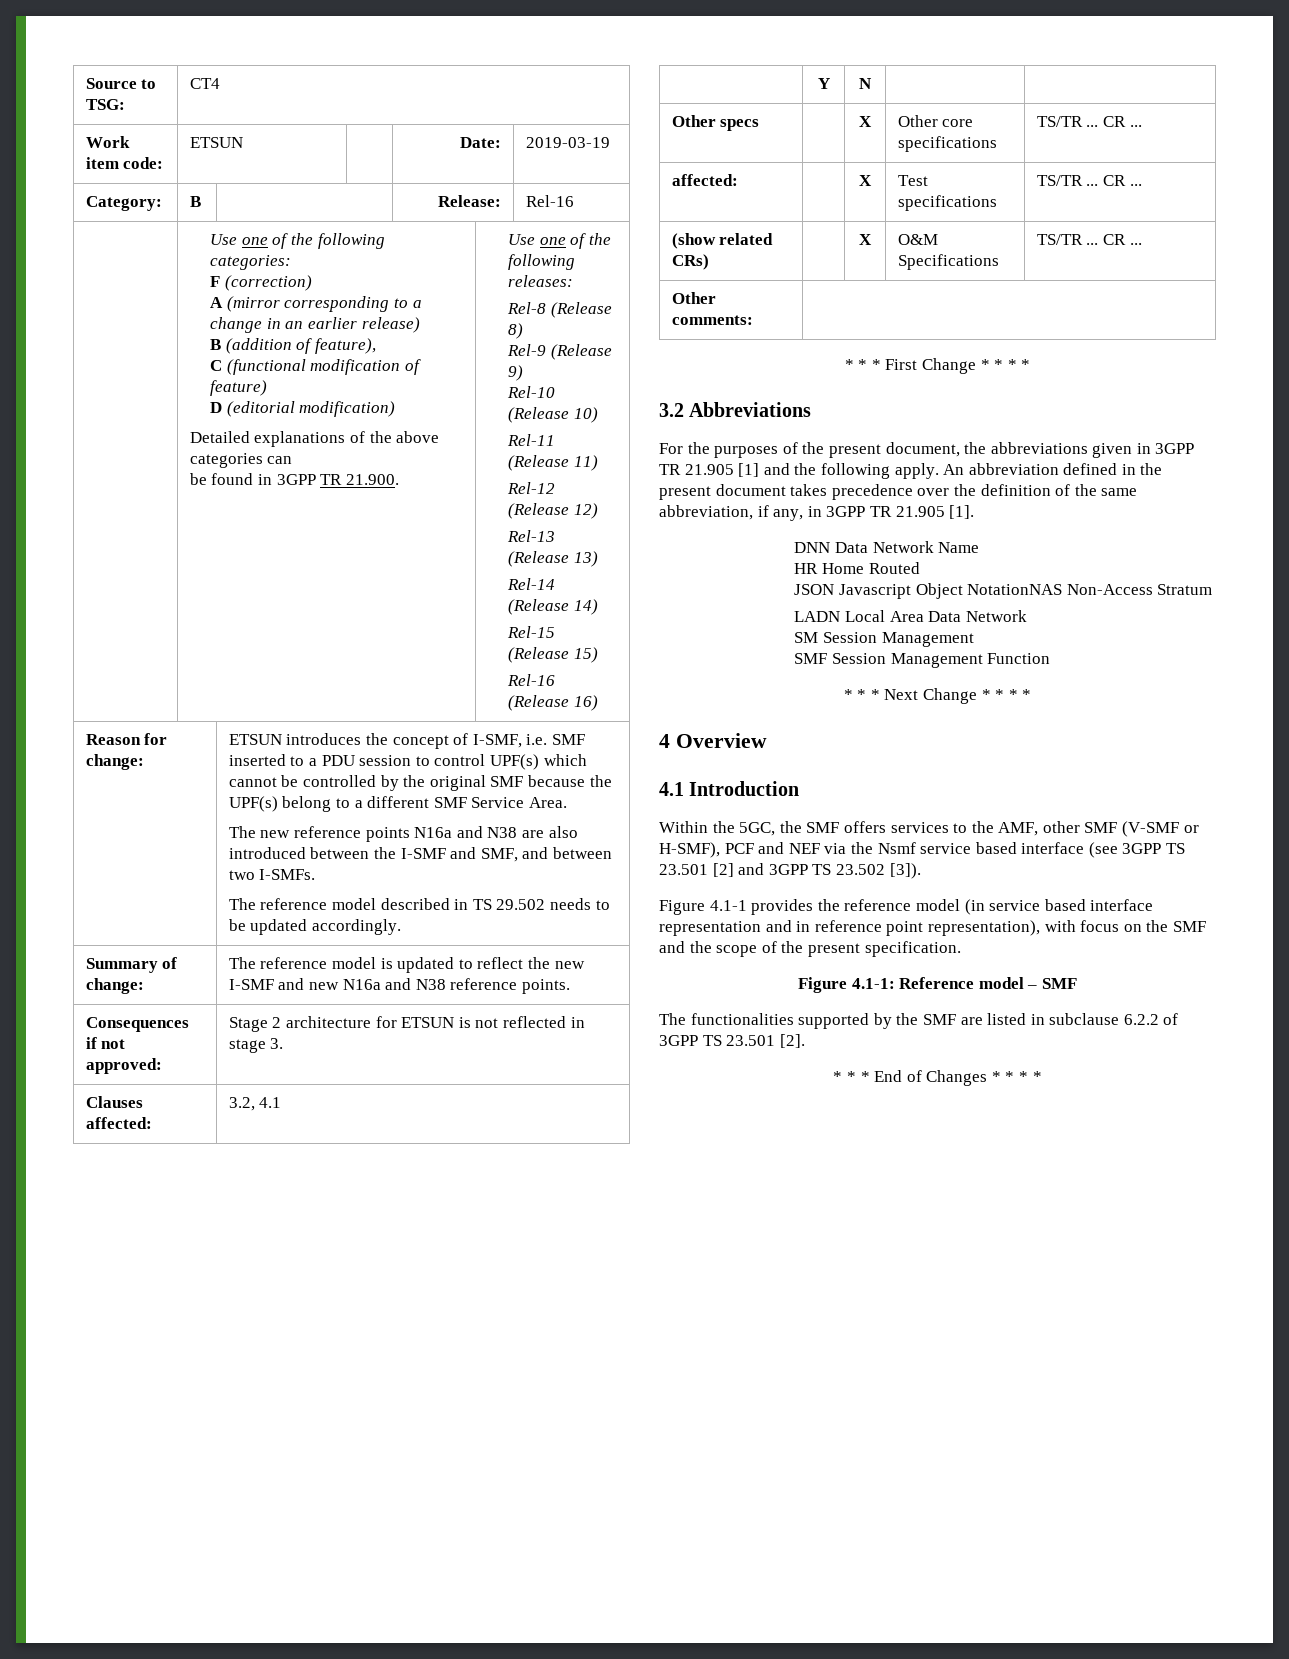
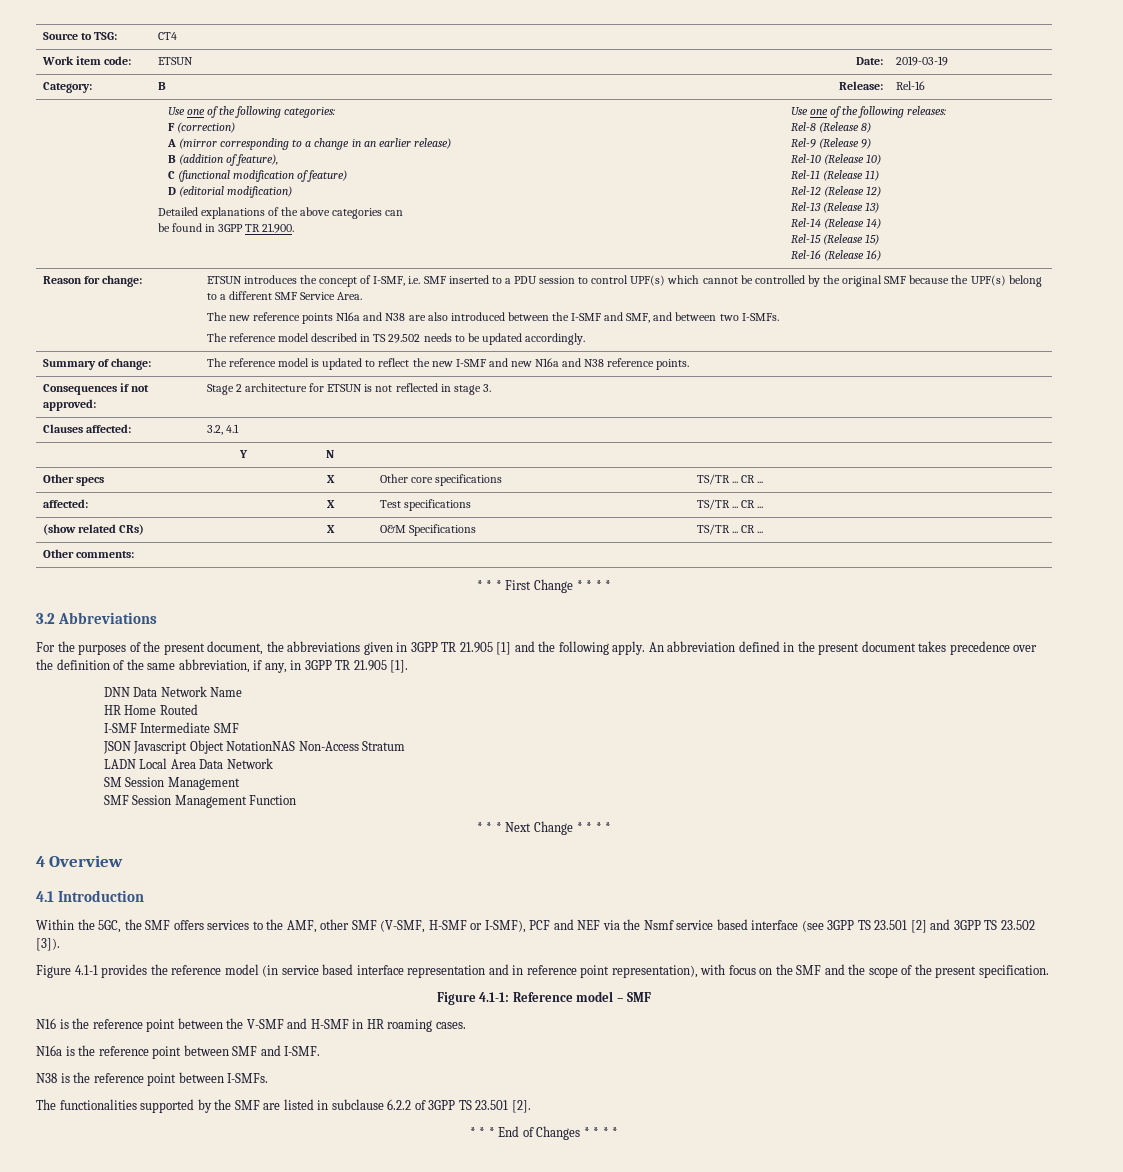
(920, 568) none -> [103,722,239,733] // I-SMF Intermediate SMF
[1122,821,1199,837] [659,842,720,858] (V-SMF or H-SMF), -> [380,920,526,933] (V-SMF, H-SMF or I-SMF),
(1077, 983) none -> [36,1018,466,1032] [36,1045,321,1059] [36,1072,269,1086] // N16 is the reference point between the V-SMF and H-SMF in HR roaming cases. // N16a is the reference point between SMF and I-SMF. // N38 is the reference point between I-SMFs.

